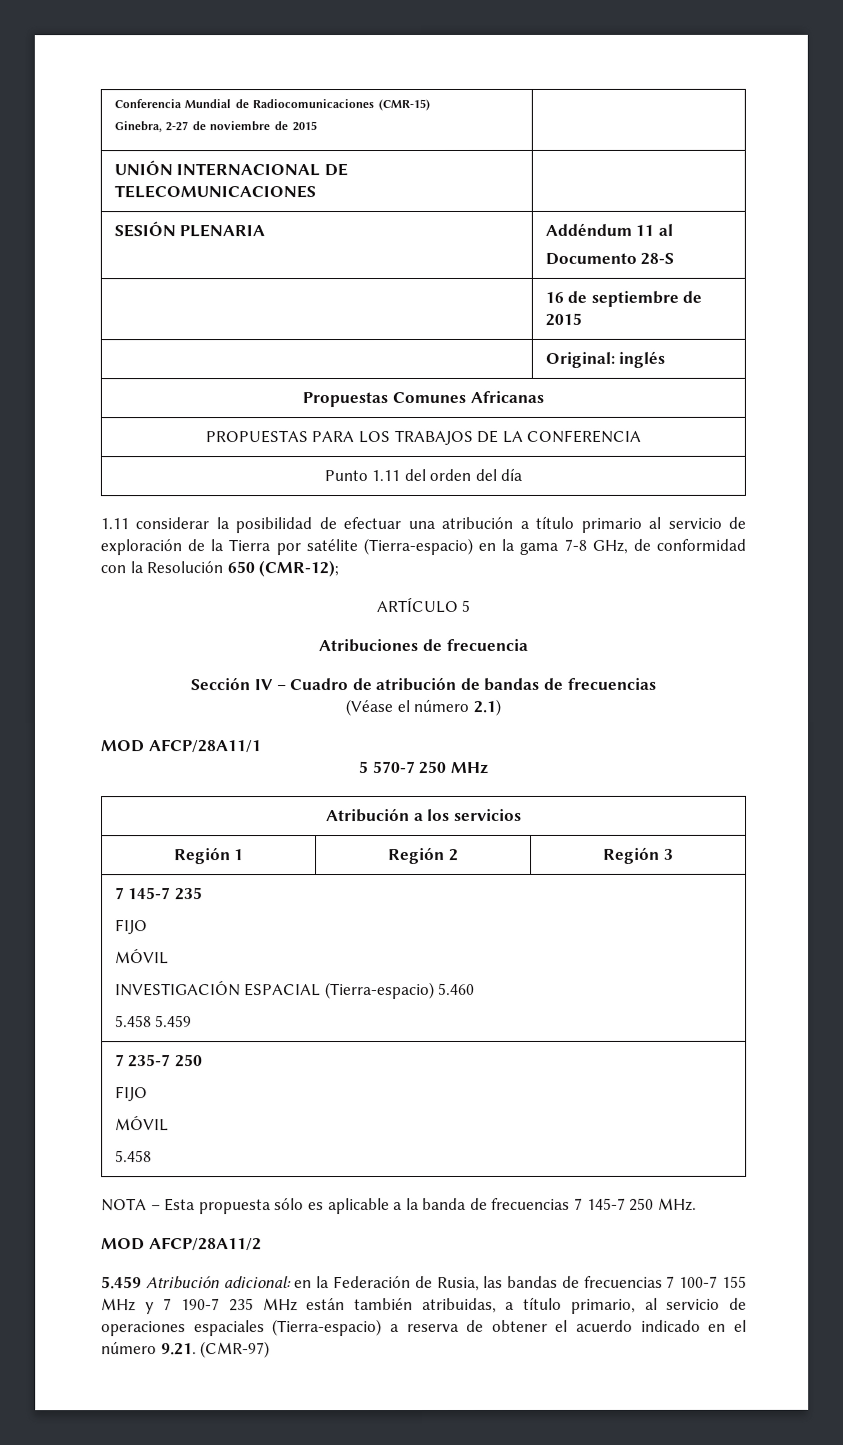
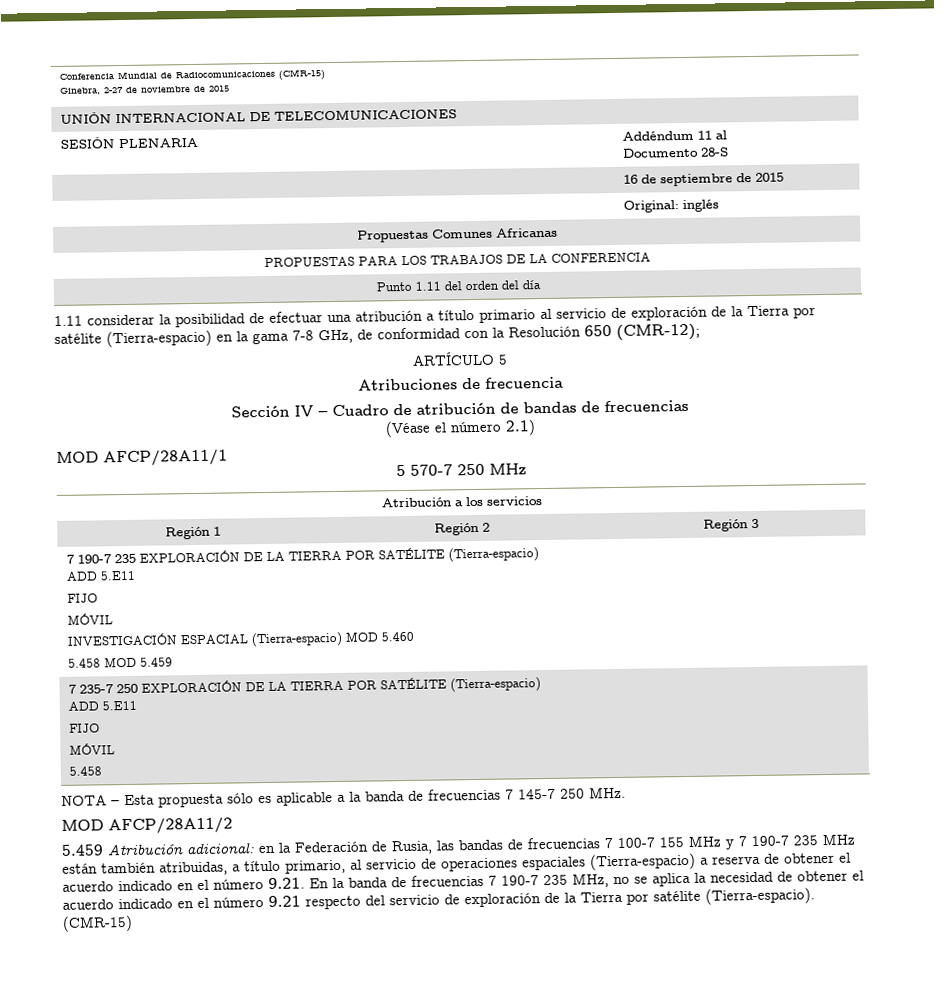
[128,887,203,901] 145-7 235 -> [77,547,540,564] [66,570,137,581] 190-7 235 EXPLORACIÓN DE LA TIERRA POR SATÉLITE (Tierra-espacio) // ADD 5.E11
(435, 990) none -> [345,631,379,642] MOD
(152, 1021) none -> [104,656,138,668] MOD
(203, 1061) none -> [141,677,542,693] [68,700,138,711] EXPLORACIÓN DE LA TIERRA POR SATÉLITE (Tierra-espacio) // ADD 5.E11
[200,1341,271,1359] (CMR-97) -> [309,870,864,889] [62,887,815,910] [62,914,133,932] En la banda de frecuencias 7 190-7 235 MHz, no se aplica la necesidad de obtener el acuerdo indicado en el número 9.21 respecto del servicio de exploración de la Tierra por satélite (Tierra-espacio). (CMR-15)

